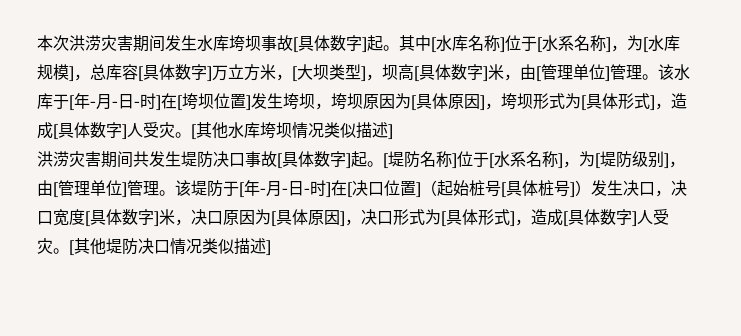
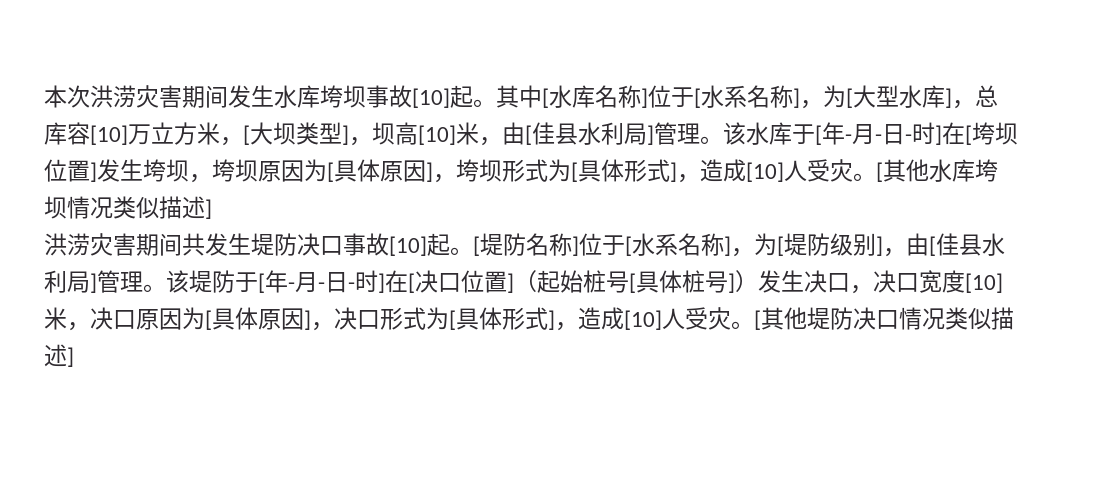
[293,35,367,53] [具体数字] -> [412,88,450,108] [10]
[648,35,680,51] [37,64,69,80] 水库规模 -> [853,85,945,108] 大型水库
[138,64,212,82] [具体数字] -> [90,125,128,145] [10]
[414,64,605,82] [具体数字]米，由[管理单位 -> [418,122,647,146] [10]米，由[佳县水利局
[53,122,127,140] [具体数字] -> [746,162,784,182] [10]
[277,151,351,169] [具体数字] -> [389,236,427,256] [10]
[58,180,122,196] 管理单位 -> [936,233,1005,256] [44,270,90,293] 佳县水利局
[85,209,159,227] [具体数字] -> [965,273,1003,293] [10]
[563,209,637,227] [具体数字] -> [624,310,662,330] [10]

